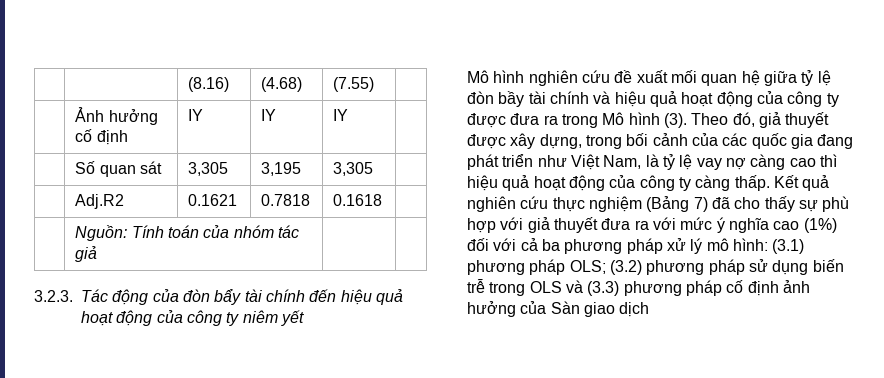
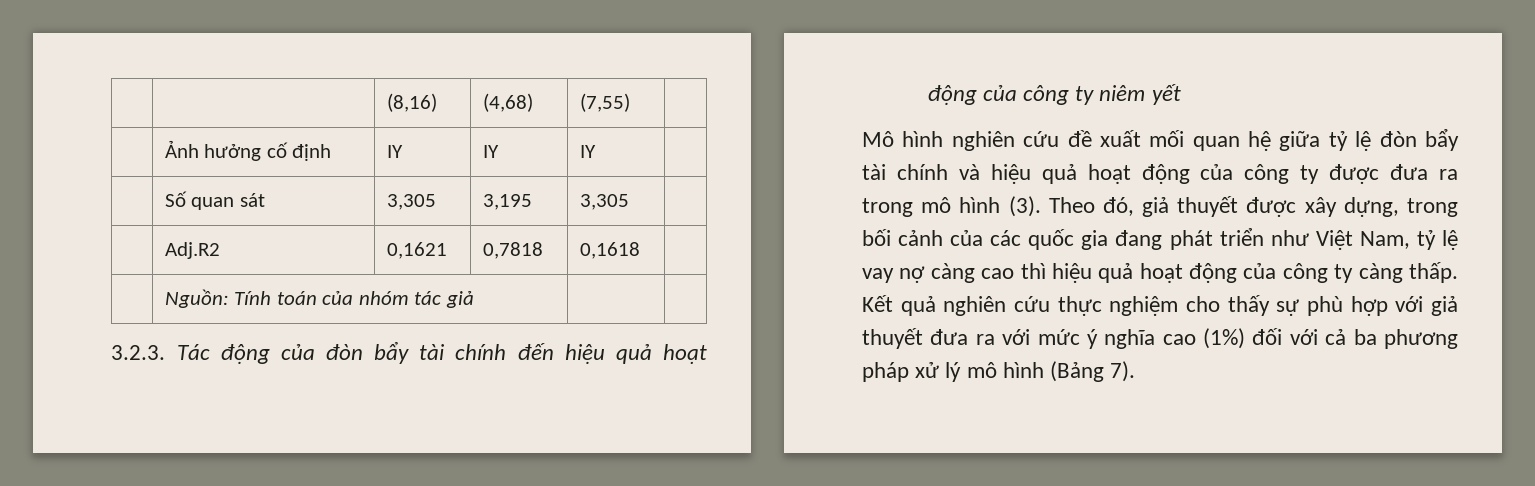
[188,77,230,92] [261,77,303,92] [333,77,375,92] | | (8.16) | (4.68) | (7.55) -> [386,93,437,112] [482,93,533,112] [579,93,630,112] | | (8,16) | (4,68) | (7,55)
[188,194,238,206] [261,194,311,206] [333,194,383,206] 0.1621 | 0.7818 | 0.1618 -> [386,242,447,259] [482,242,543,259] [579,242,640,259] 0,1621 | 0,7818 | 0,1618
[498,91,525,107] bầy -> [1424,129,1459,151] bẩy
[602,112,625,125] Mô -> [921,197,952,213] mô
[645,154,659,167] là -> (1410, 240) none
[646,196,730,212] (Bảng 7) đã -> (1179, 306) none
[732,238,805,254] [467,259,844,275] [467,279,810,296] [467,301,650,317] hình: (3.1) phương pháp OLS; (3.2) phương pháp sử dụng biến trễ trong OLS và (3.3) phương pháp cố định ảnh hưởng của Sàn giao dịch -> [1002,361,1136,382] hình (Bảng 7).

